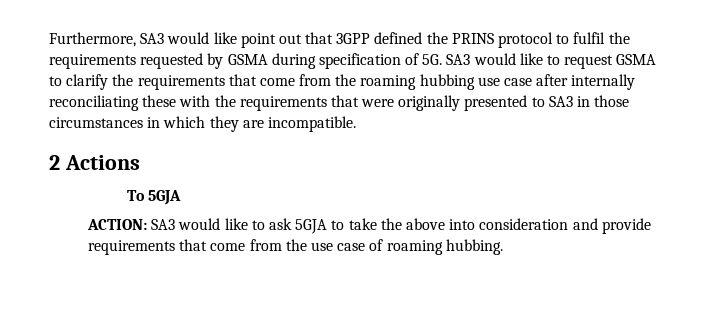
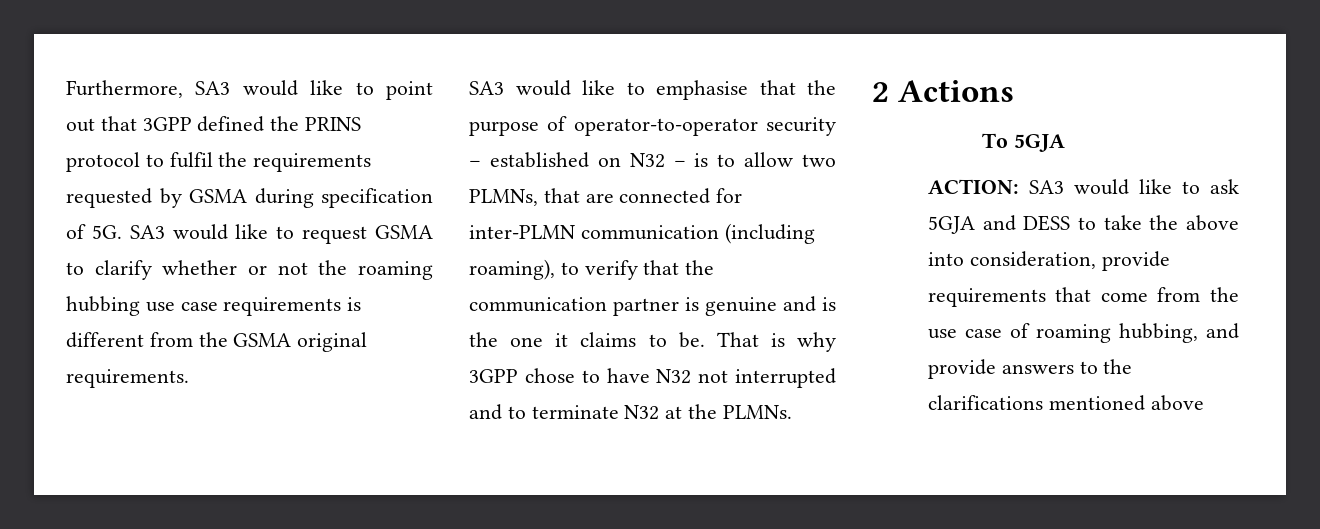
(237, 38) none -> [355,82,374,95] to
[112,74,332,90] the requirements that come from -> [162,260,308,275] whether or not
[536,74,636,90] [49,95,630,111] [49,116,356,132] after internally reconciliating these with the requirements that were originally presented to SA3 in those circumstances in which they are incompatible. -> [223,297,362,316] [66,332,368,352] [66,369,189,388] [469,80,836,100] [469,116,836,136] [469,152,836,168] [469,188,743,206] [469,223,815,244] [469,259,715,280] [469,296,836,316] [469,332,836,352] [469,368,836,388] [469,404,792,420] requirements is different from the GSMA original requirements. // SA3 would like to emphasise that the purpose of operator-to-operator security – established on N32 – is to allow two PLMNs, that are connected for inter-PLMN communication (including roaming), to verify that the communication partner is genuine and is the one it claims to be. That is why 3GPP chose to have N32 not interrupted and to terminate N32 at the PLMNs.
(328, 226) none -> [982,215,1071,231] and DESS
[479,218,598,230] consideration and -> [969,251,1096,269] consideration,
[445,239,503,255] hubbing. -> [1118,323,1239,343] [927,359,1133,379] [927,395,1204,411] hubbing, and provide answers to the clarifications mentioned above

